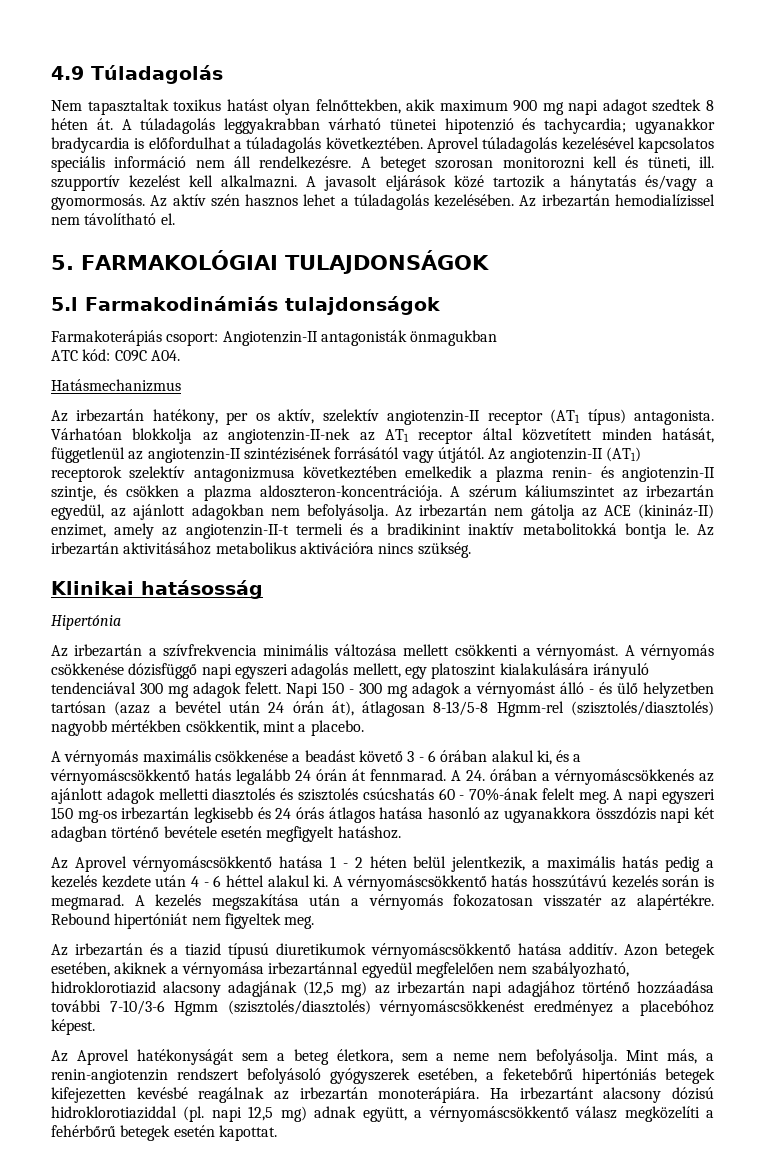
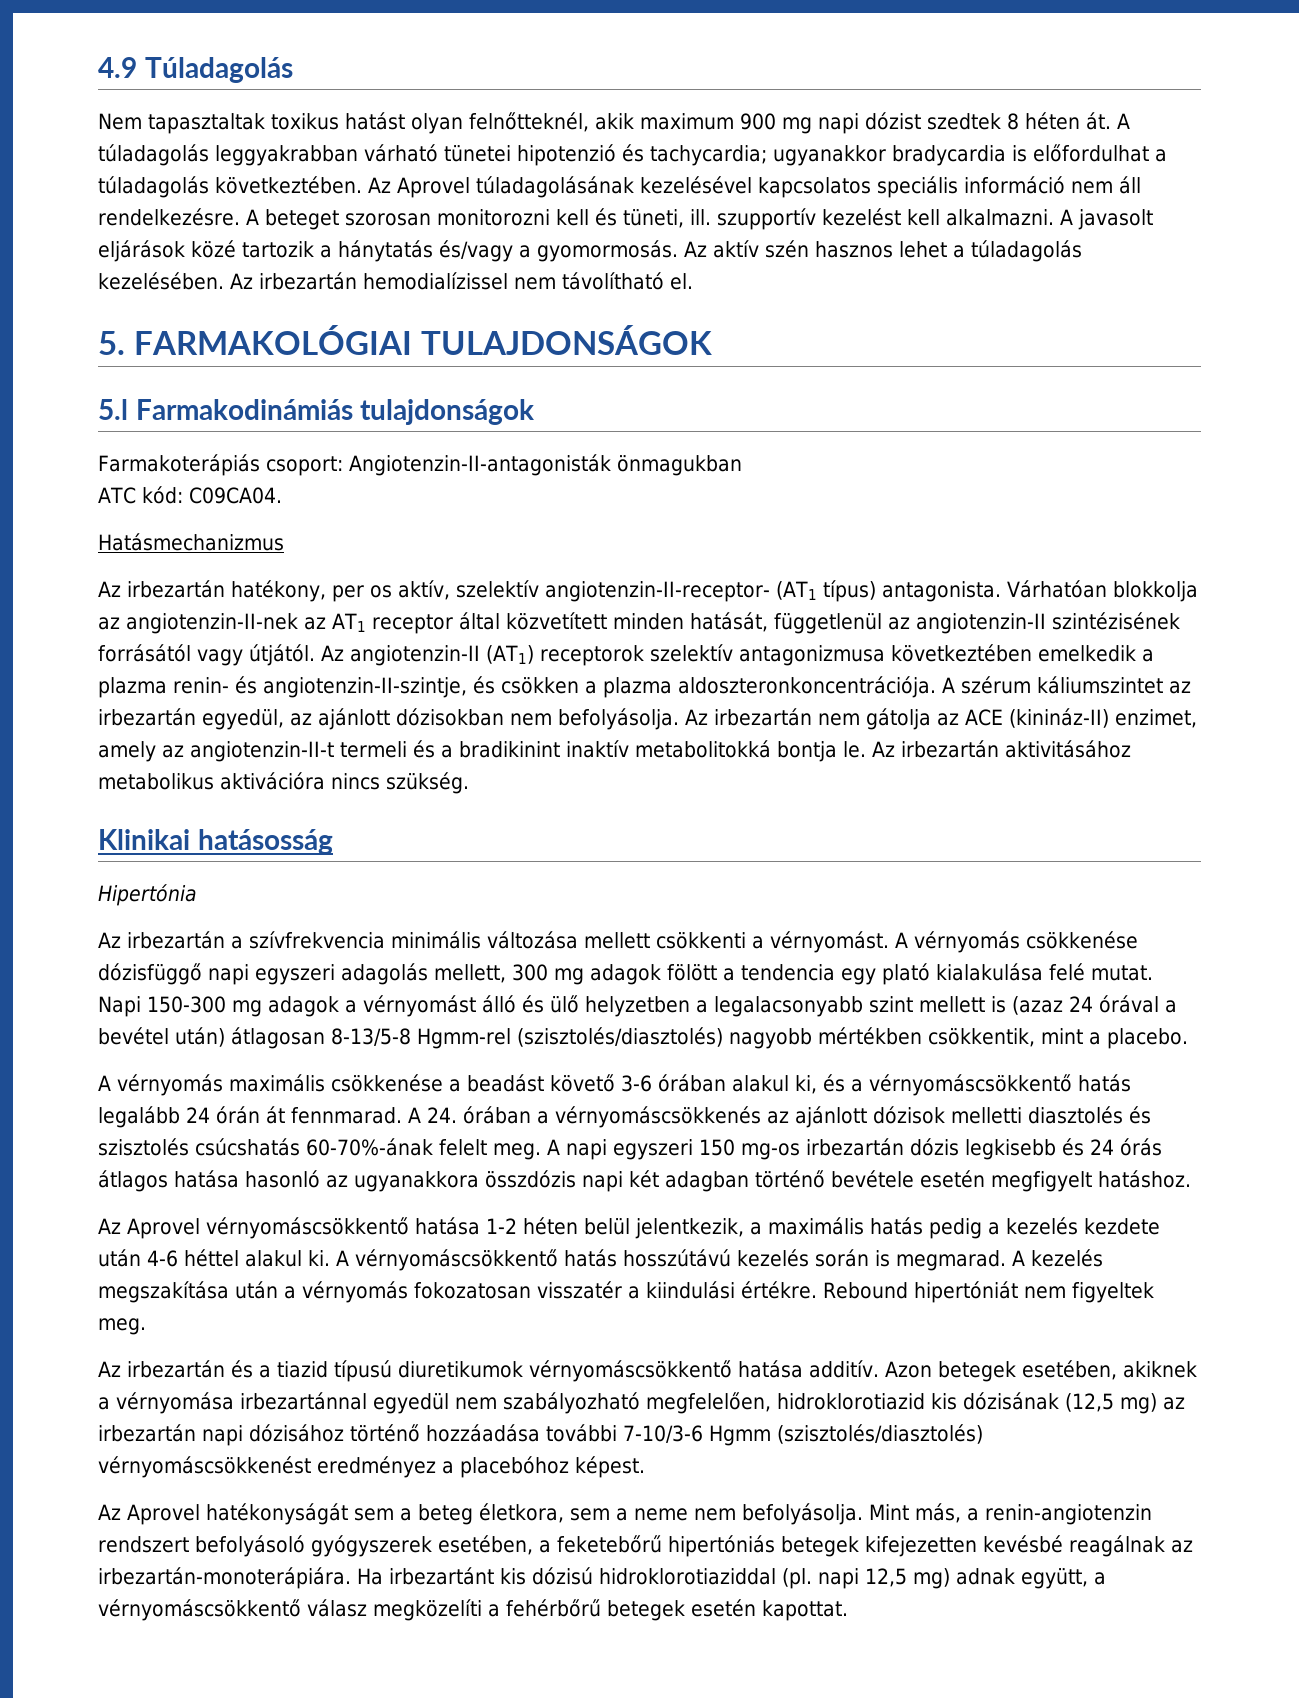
[315,99,401,114] felnőttekben, -> [468,112,589,132] felnőtteknél,
[602,99,648,115] adagot -> [864,112,921,130] dózist
[427,137,558,153] Aprovel túladagolás -> [367,176,634,198] Az Aprovel túladagolásának
[222,330,407,346] Angiotenzin-II antagonisták -> [348,454,611,476] Angiotenzin-II-antagonisták
[114,350,180,362] C09C A04. -> [188,487,282,504] C09CA04.
[387,410,543,425] angiotenzin-II receptor -> [544,581,770,602] angiotenzin-II-receptor-
[622,467,715,482] [51,486,96,501] angiotenzin-II szintje, -> [263,677,467,698] angiotenzin-II-szintje,
[260,485,442,501] aldoszteron-koncentrációja. -> [677,676,936,698] aldoszteronkoncentrációja.
[191,504,264,520] adagokban -> [396,708,504,726] dózisokban
[404,663,649,679] [51,682,382,698] egy platoszint kialakulására irányuló tendenciával 300 mg adagok felett. Napi 150 - 300 -> [512,963,1153,985] [98,996,226,1017] 300 mg adagok fölött a tendencia egy plató kialakulása felé mutat. Napi 150-300
[589,689,594,694] - -> (516, 1004) none
[51,701,354,716] tartósan (azaz a bevétel után 24 órán át), -> [696,995,1177,1017] [98,1027,225,1047] a legalacsonyabb szint mellett is (azaz 24 órával a bevétel után)
[407,750,436,762] 3 - 6 -> [620,1075,652,1092] 3-6
[106,788,155,804] adagok -> [872,1106,945,1124] dózisok
[438,788,539,801] 60 - 70%-ának -> [306,1138,433,1156] 60-70%-ának
(190, 813) none -> [910,1138,959,1156] dózis
[329,856,363,868] 1 - 2 -> [485,1218,517,1234] 1-2
[191,875,222,887] 4 - 6 -> [147,1250,178,1267] 4-6
[611,894,715,910] az alapértékre. -> [627,1281,817,1299] a kiindulási értékre.
[415,962,629,978] [51,981,298,997] megfelelően nem szabályozható, hidroklorotiazid alacsony adagjának -> [455,1392,1059,1414] nem szabályozható megfelelően, hidroklorotiazid kis dózisának
[507,981,575,997] adagjához -> [249,1424,344,1442] dózisához
[299,1087,480,1103] irbezartán monoterápiára. -> [98,1567,351,1589] irbezartán-monoterápiára.
[603,1087,662,1103] alacsony -> [500,1568,526,1585] kis

